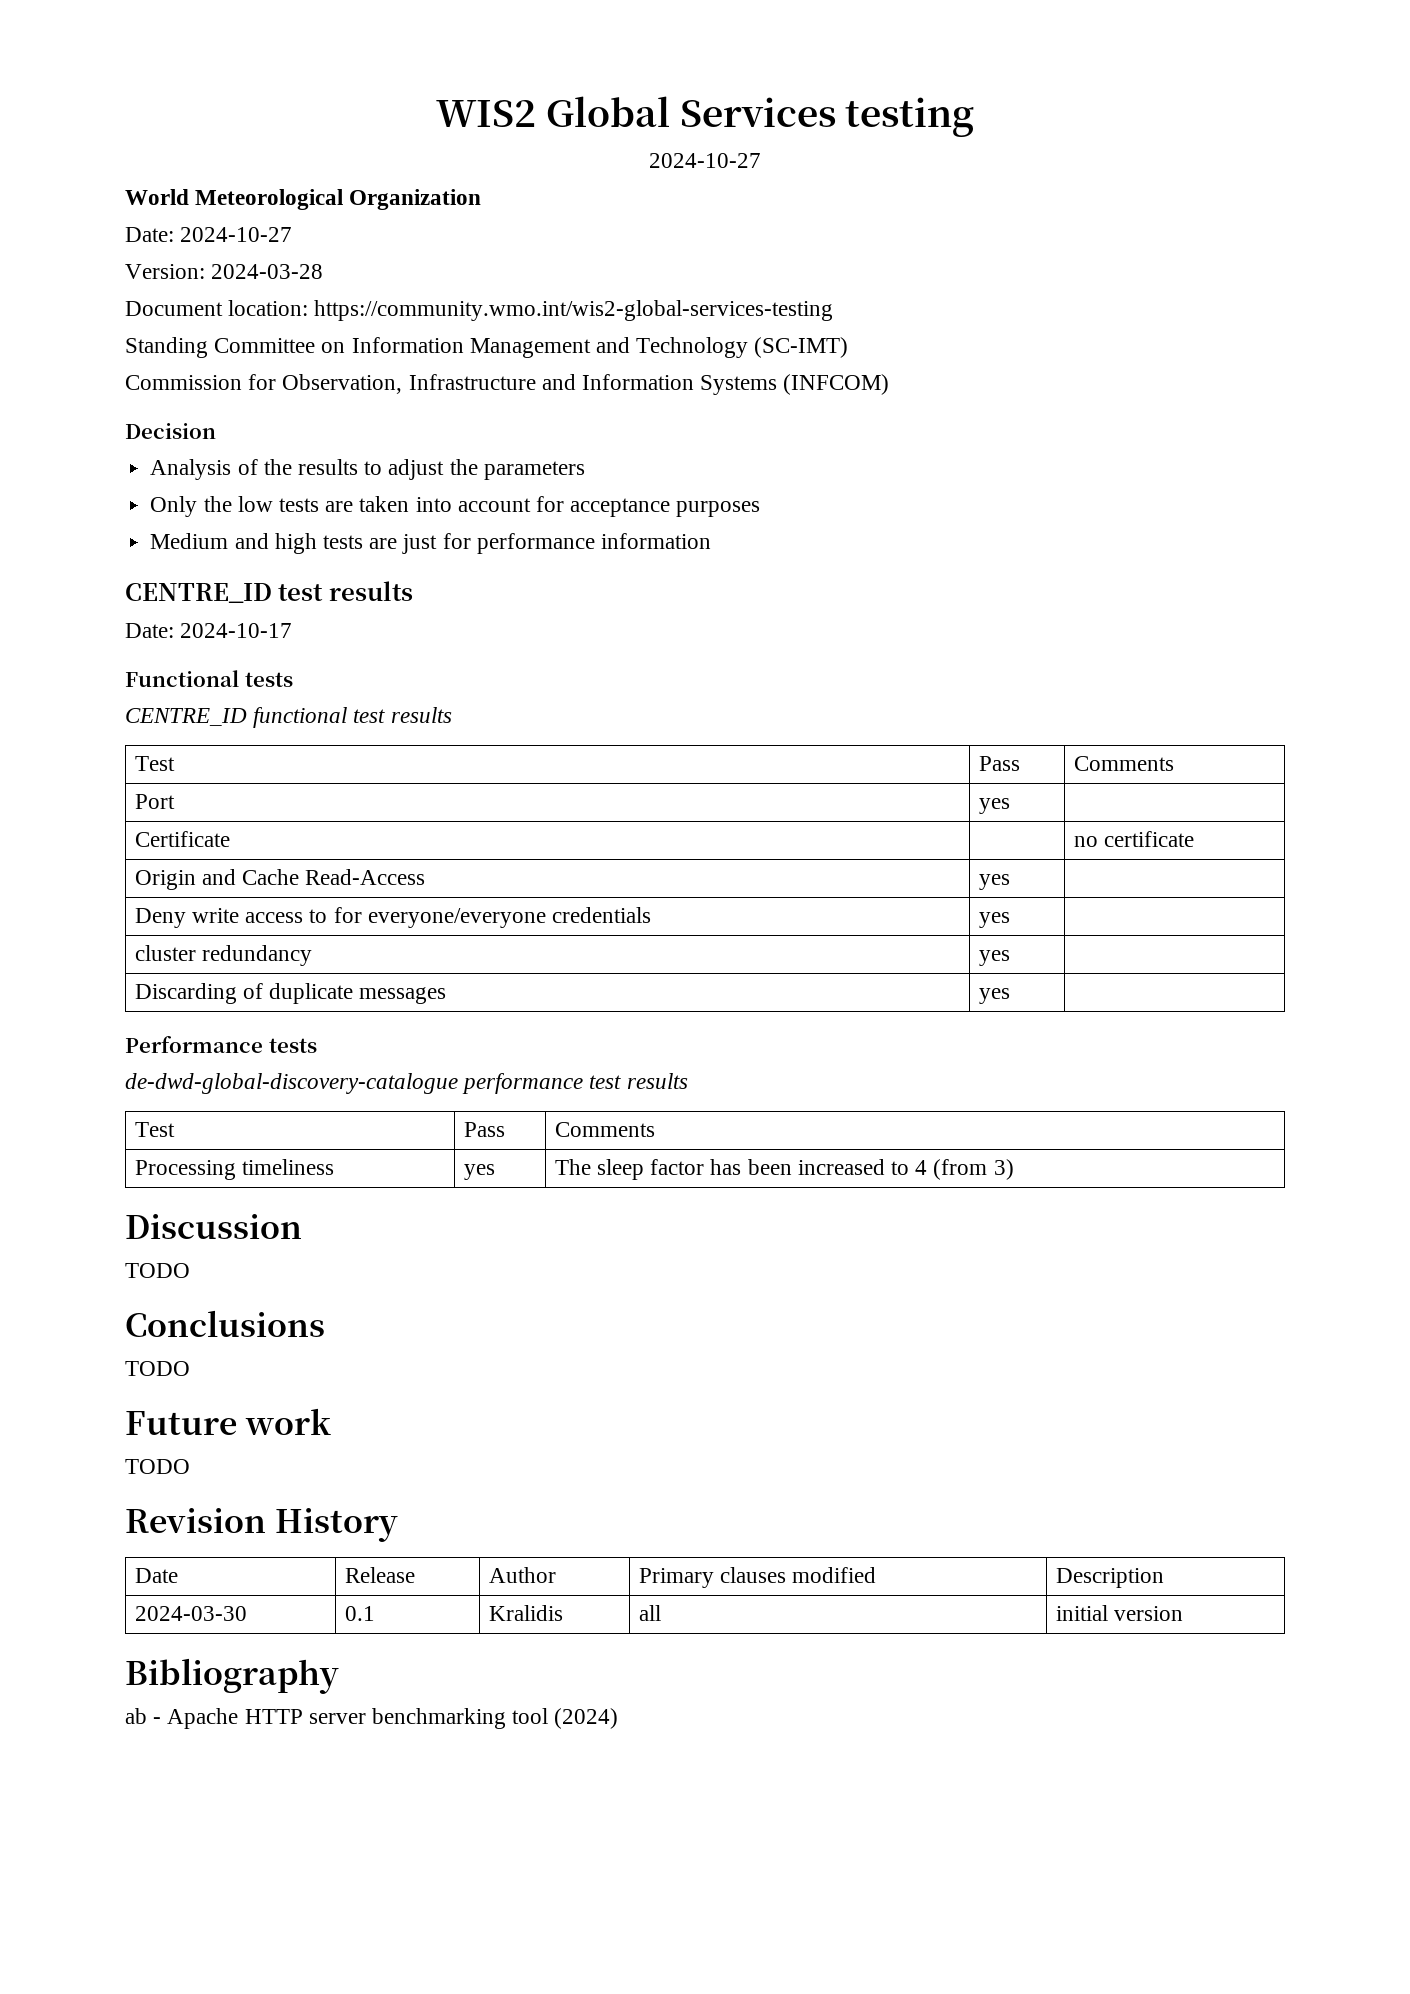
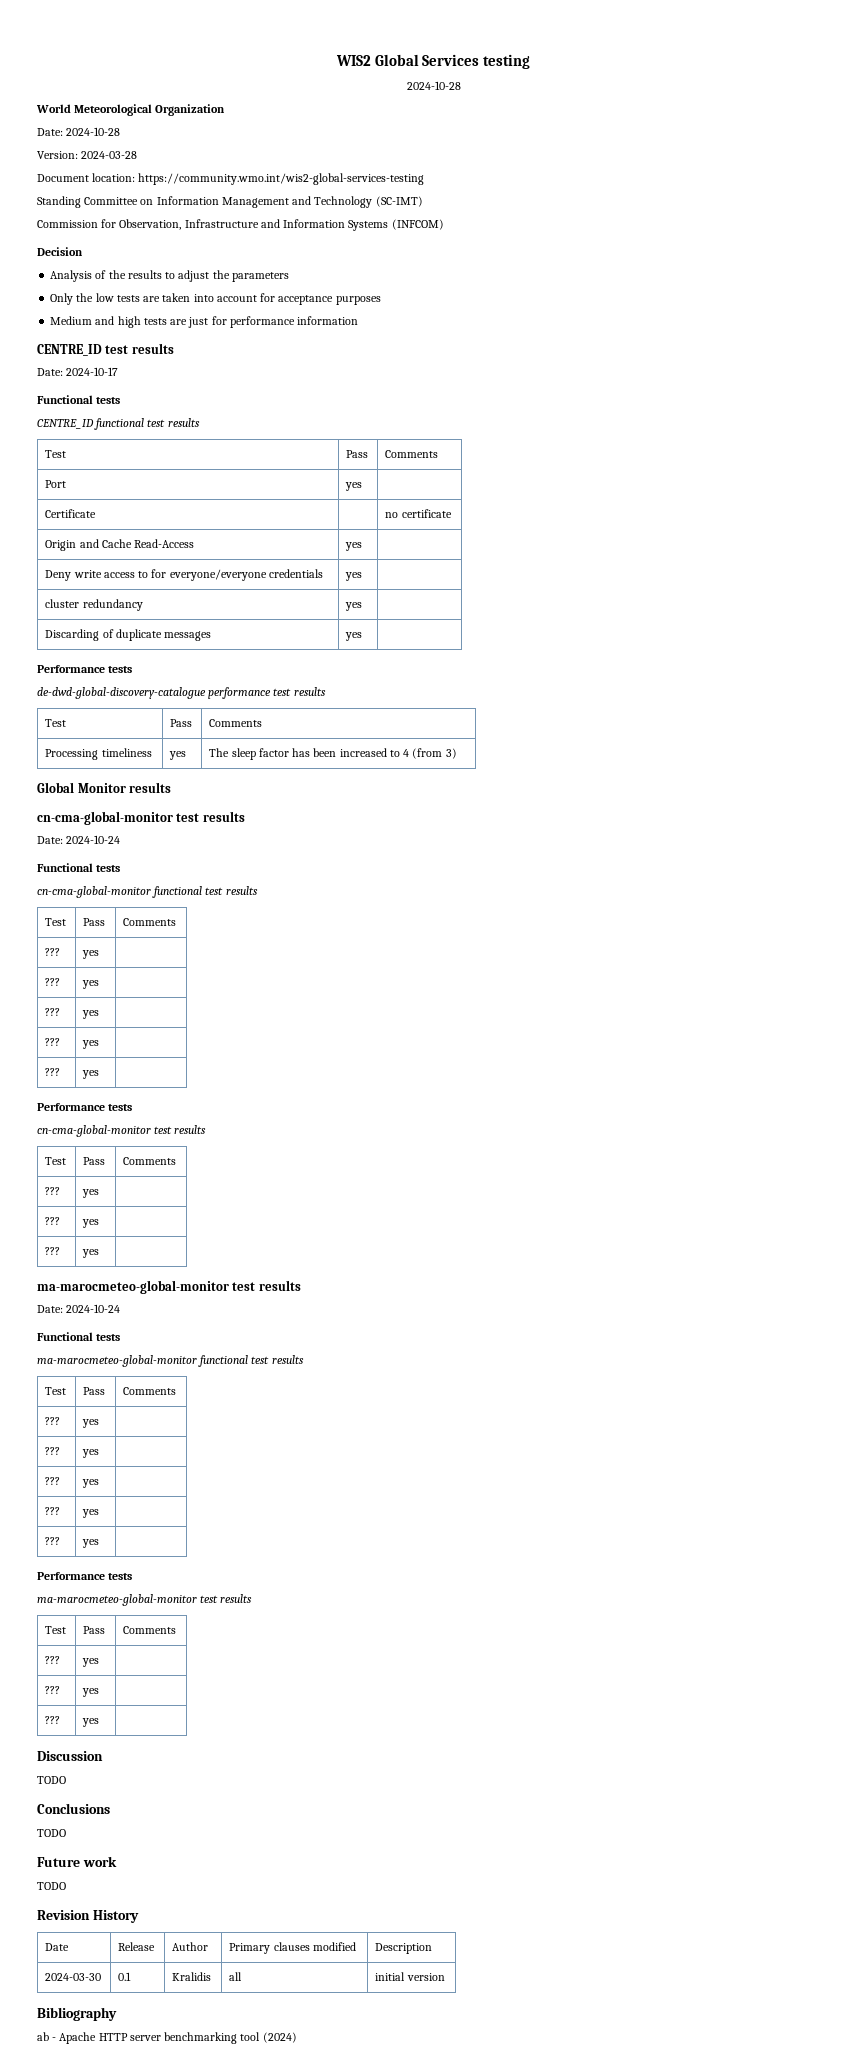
[649,153,761,168] 2024-10-27 -> [406,81,461,90] 2024-10-28
[180,227,293,242] 2024-10-27 -> [66,127,121,136] 2024-10-28
(1014, 1169) none -> [37,782,172,793] [37,811,245,825] [37,835,121,844] [37,863,121,872] [37,886,258,898] [45,918,67,926] [83,918,106,926] [123,918,177,926] [45,948,61,956] [82,950,100,959] [45,978,61,986] [82,980,100,989] [45,1008,61,1016] [82,1010,100,1019] [45,1038,61,1046] [82,1040,100,1049] [45,1068,61,1076] [82,1070,100,1079] [37,1103,133,1111] [37,1125,207,1137] [45,1157,67,1165] [83,1157,106,1165] [123,1157,177,1165] [45,1187,61,1195] [82,1189,100,1198] [45,1217,61,1225] [82,1219,100,1228] [45,1247,61,1255] [82,1249,100,1258] [37,1280,301,1294] [37,1304,121,1313] [37,1332,121,1341] [37,1355,304,1367] [45,1387,67,1395] [83,1387,106,1395] [123,1387,177,1395] [45,1417,61,1425] [82,1419,100,1428] [45,1447,61,1455] [82,1449,100,1458] [45,1477,61,1485] [82,1479,100,1488] [45,1507,61,1515] [82,1509,100,1518] [45,1537,61,1545] [82,1539,100,1548] [37,1572,133,1580] [37,1594,253,1606] [45,1626,67,1634] [83,1626,106,1634] [123,1626,177,1634] [45,1656,61,1664] [82,1658,100,1667] [45,1686,61,1694] [82,1688,100,1697] [45,1716,61,1724] [82,1718,100,1727] // Global Monitor results // cn-cma-global-monitor test results // Date: 2024-10-24 // Functional tests // cn-cma-global-monitor functional test results // Test | Pass | Comments // ??? | yes | // ??? | yes | // ??? | yes | // ??? | yes | // ??? | yes | // Performance tests // cn-cma-global-monitor test results // Test | Pass | Comments // ??? | yes | // ??? | yes | // ??? | yes | // ma-marocmeteo-global-monitor test results // Date: 2024-10-24 // Functional tests // ma-marocmeteo-global-monitor functional test results // Test | Pass | Comments // ??? | yes | // ??? | yes | // ??? | yes | // ??? | yes | // ??? | yes | // Performance tests // ma-marocmeteo-global-monitor test results // Test | Pass | Comments // ??? | yes | // ??? | yes | // ??? | yes |

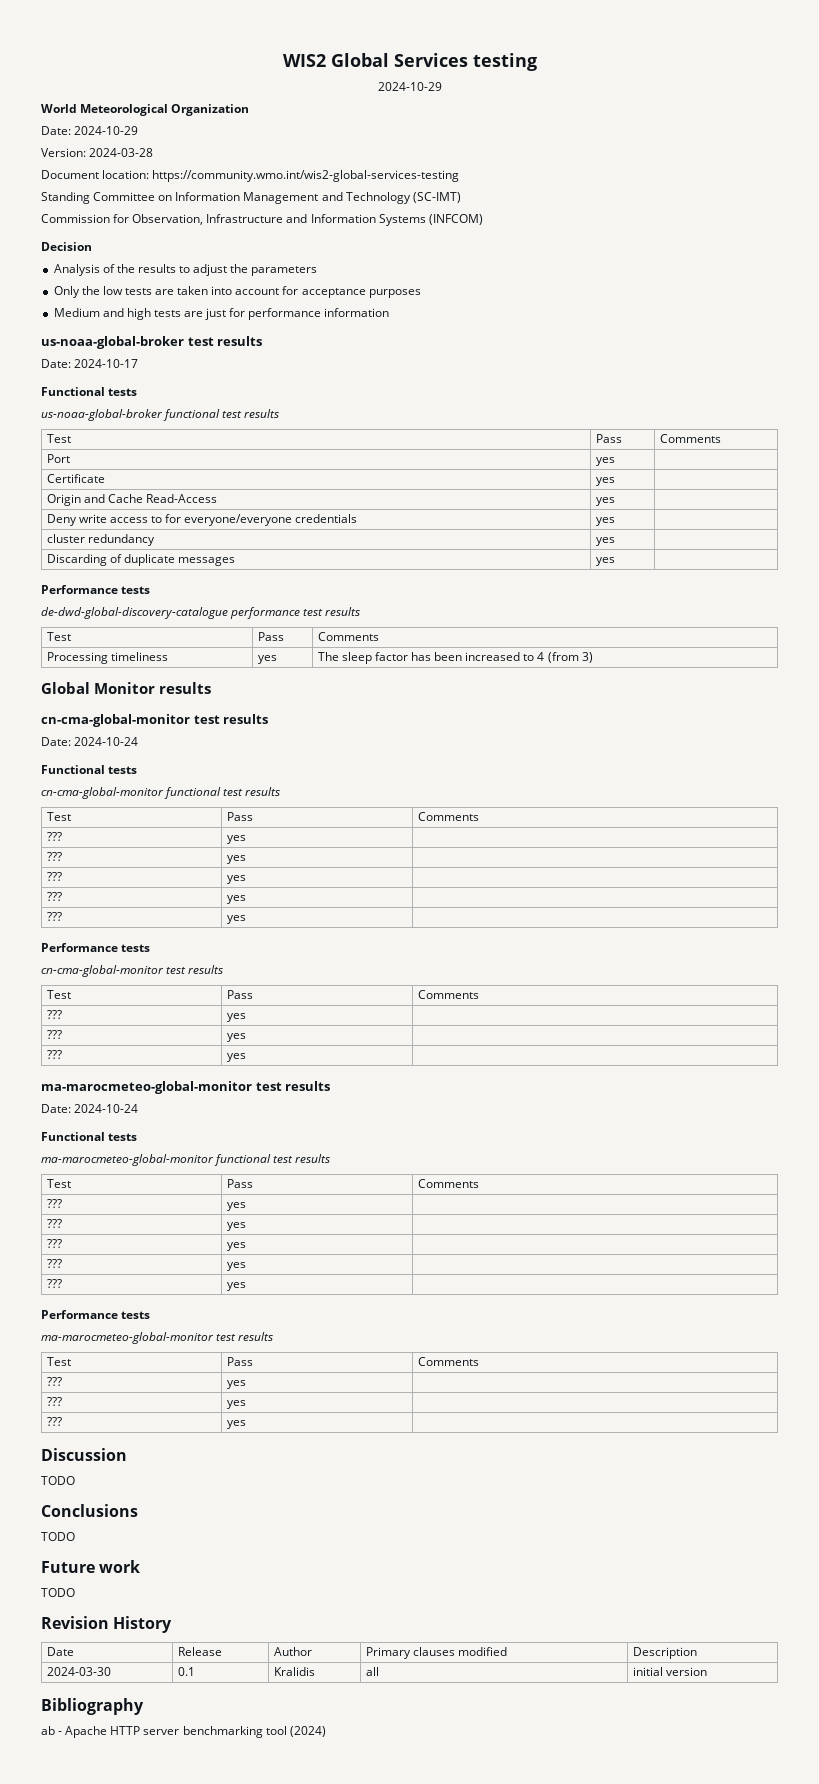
[406,81,461,90] 2024-10-28 -> [377,82,442,91] 2024-10-29
[66,127,121,136] 2024-10-28 -> [74,126,139,135] 2024-10-29
[37,344,102,356] CENTRE_ID -> [41,336,184,349] us-noaa-global-broker
[37,419,94,429] CENTRE_ID -> [41,409,163,421] us-noaa-global-broker
[385,509,452,518] | no certificate -> [595,477,615,486] yes |

